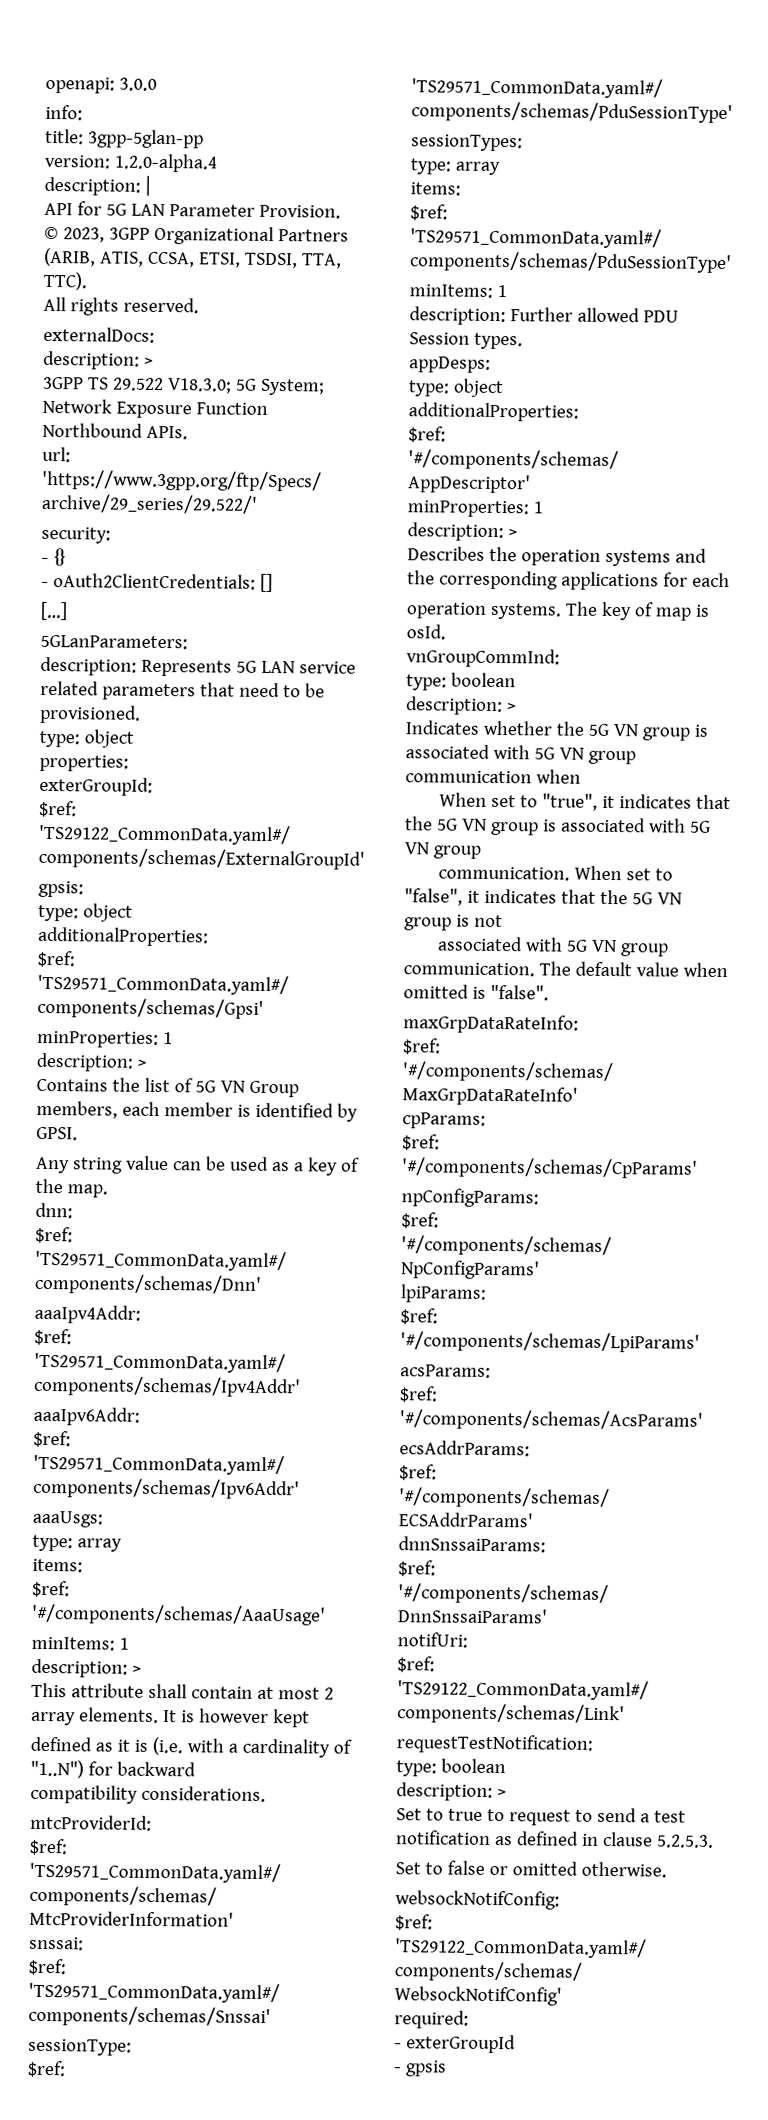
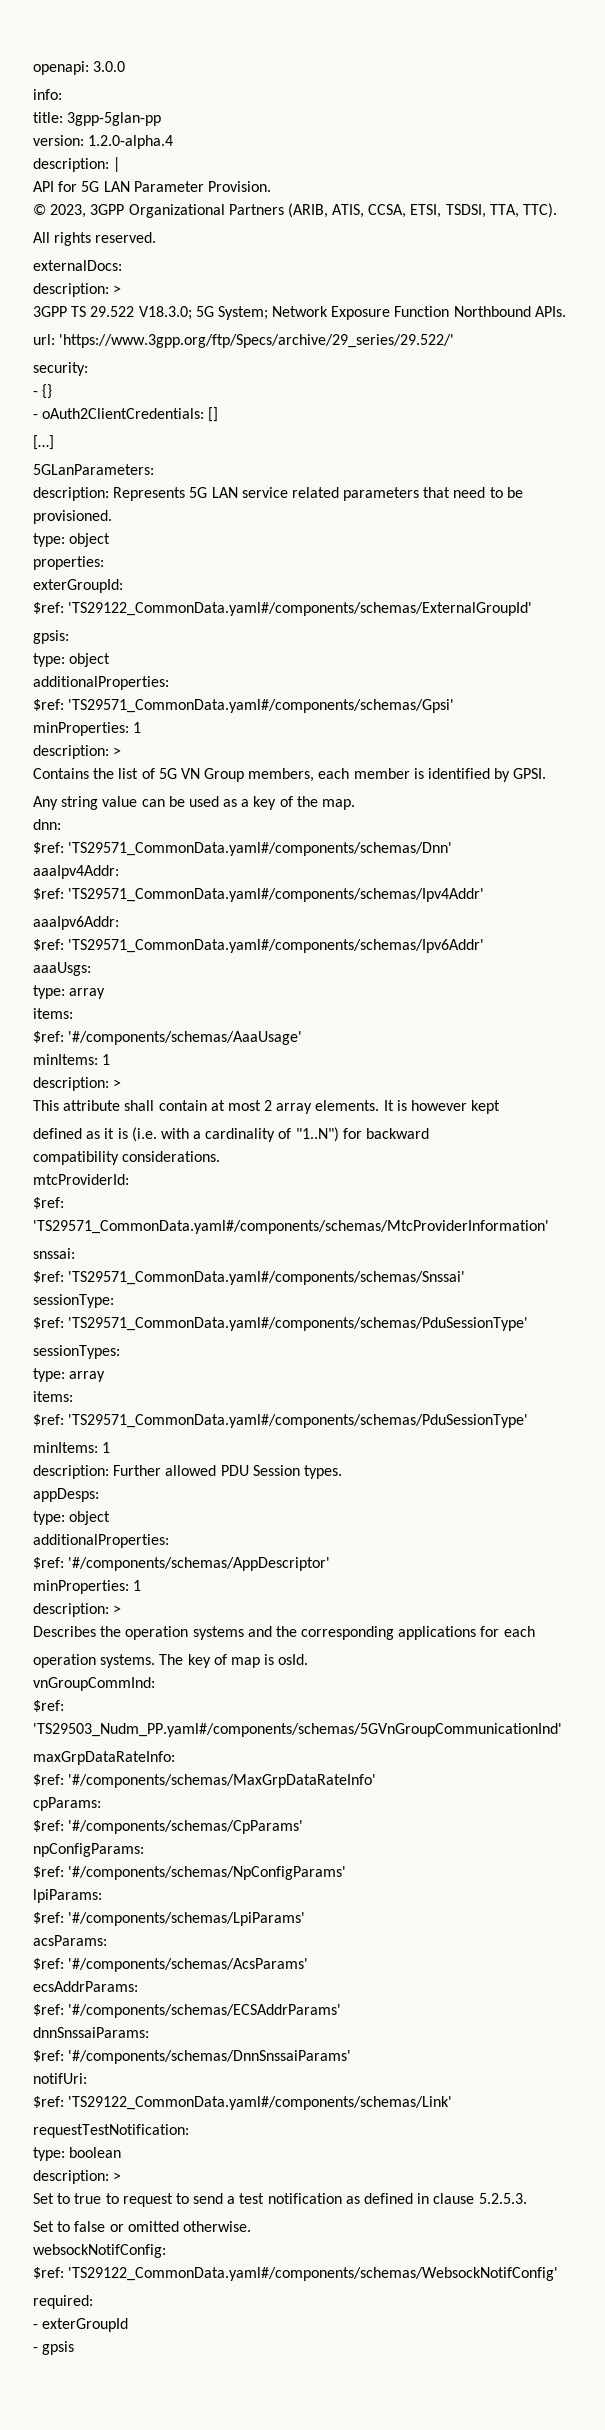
[406,672,516,691] [406,696,516,716] [405,720,708,741] [405,744,636,765] [405,769,581,784] [438,792,731,811] [405,816,711,836] [404,842,481,859] [437,865,673,881] [404,888,682,906] [404,914,503,931] [436,936,669,957] [403,961,728,978] [403,984,549,1001] type: boolean // description: > // Indicates whether the 5G VN group is associated with 5G VN group communication when // When set to "true", it indicates that the 5G VN group is associated with 5G VN group // communication. When set to "false", it indicates that the 5G VN group is not // associated with 5G VN group communication. The default value when omitted is "false". -> [33,1700,64,1712] [33,1723,562,1737] $ref: 'TS29503_Nudm_PP.yaml#/components/schemas/5GVnGroupCommunicationInd'

